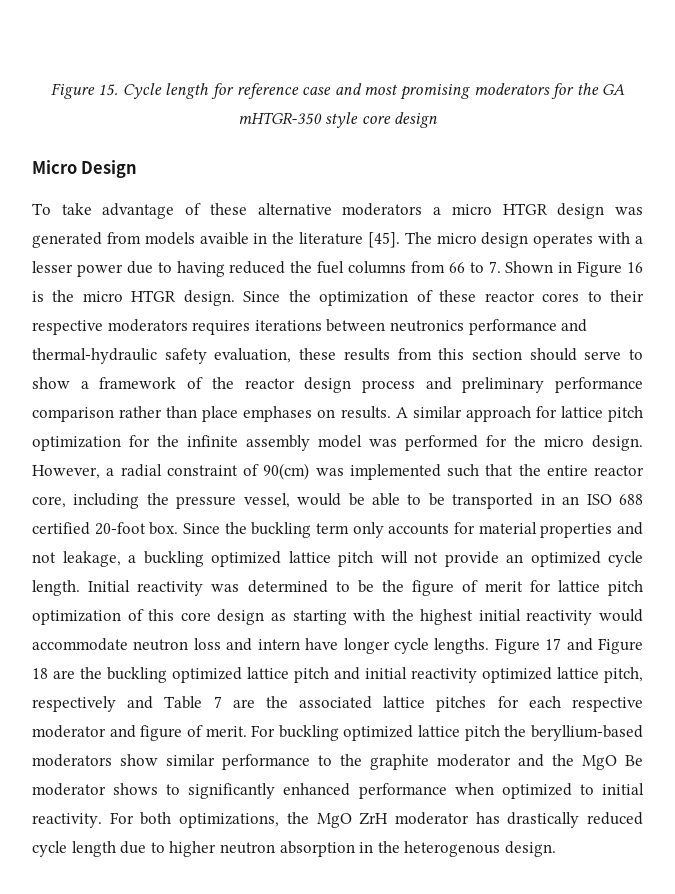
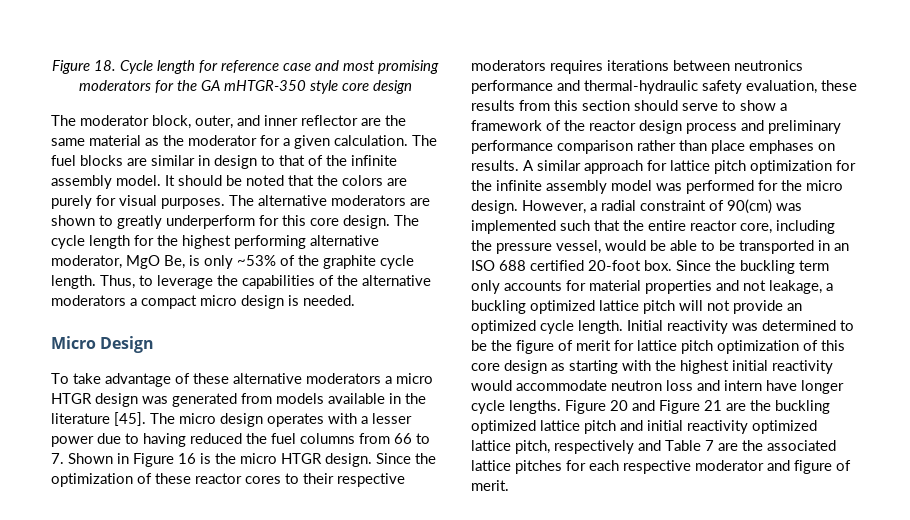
[50,83,119,99] Figure 15. -> [52,60,116,74] Figure 18.
(438, 120) none -> [51,115,406,129] [51,135,437,149] [51,155,397,169] [51,175,407,189] [51,195,430,209] [51,215,419,229] [51,235,379,249] [51,255,414,269] [51,275,431,289] [51,295,355,309] // The moderator block, outer, and inner reflector are the same material as the moderator for a given calculation. The fuel blocks are similar in design to that of the infinite assembly model. It should be noted that the colors are purely for visual purposes. The alternative moderators are shown to greatly underperform for this core design. The cycle length for the highest performing alternative moderator, MgO Be, is only ~53% of the graphite cycle length. Thus, to leverage the capabilities of the alternative moderators a compact micro design is needed.
[199,232,249,245] avaible -> [328,393,385,404] available
[545,638,562,650] 17 -> [610,400,628,411] 20
[32,668,48,679] 18 -> [704,400,722,411] 21
[251,725,643,741] [32,754,643,770] [32,783,644,799] [32,812,643,828] [32,841,556,857] For buckling optimized lattice pitch the beryllium-based moderators show similar performance to the graphite moderator and the MgO Be moderator shows to significantly enhanced performance when optimized to initial reactivity. For both optimizations, the MgO ZrH moderator has drastically reduced cycle length due to higher neutron absorption in the heterogenous design. -> (509, 485) none

